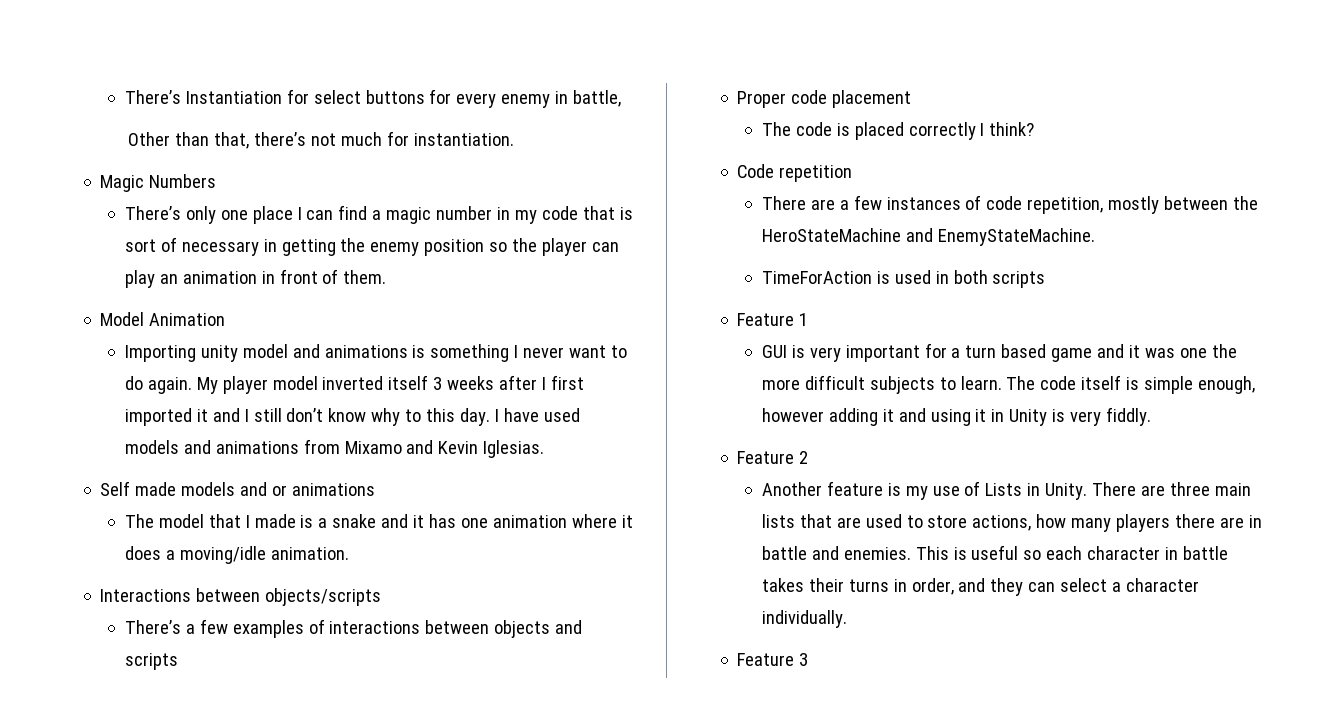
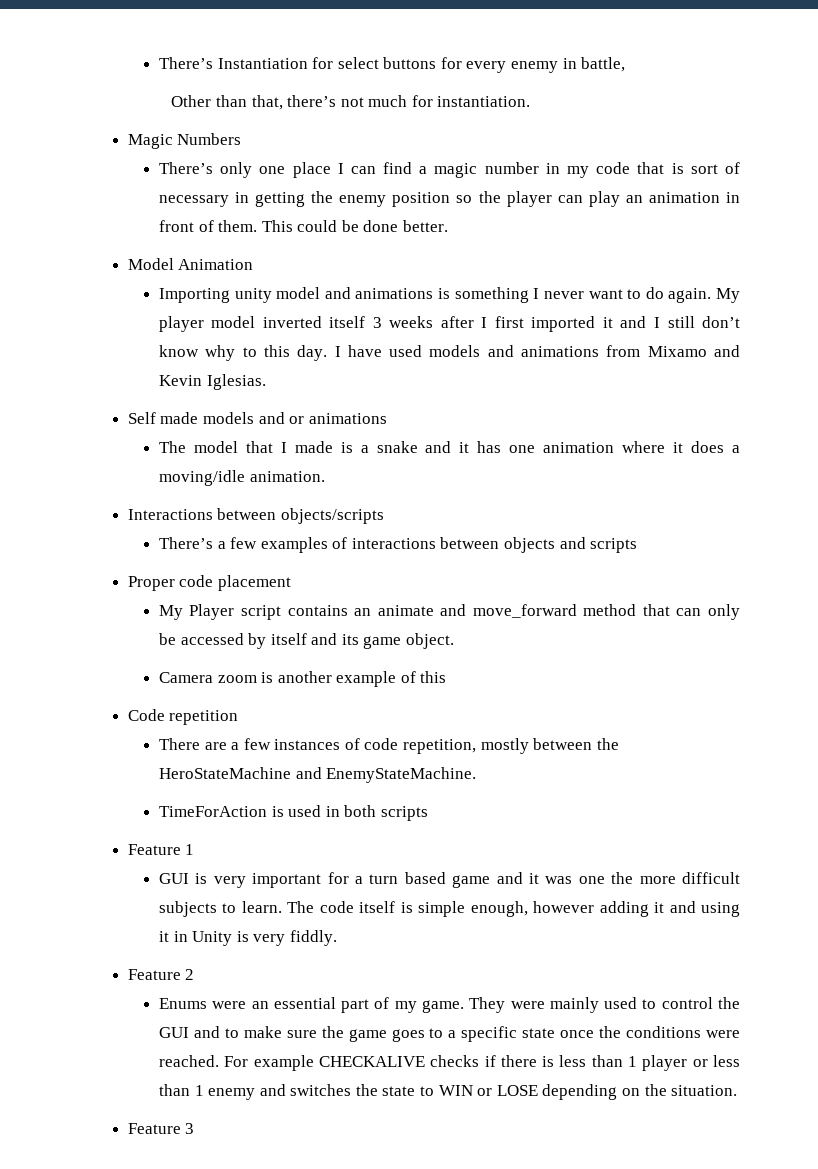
(387, 277) none -> [261,220,449,232] This could be done better.
[761,122,1035,140] The code is placed correctly I think? -> [158,604,740,620] [158,633,455,649] [158,671,447,687] My Player script contains an animate and move_forward method that can only be accessed by itself and its game object. // Camera zoom is another example of this
[761,481,1252,500] [761,514,1263,532] [761,545,1229,560] [761,578,1200,596] [761,610,847,628] Another feature is my use of Lists in Unity. There are three main lists that are used to store actions, how many players there are in battle and enemies. This is useful so each character in battle takes their turns in order, and they can select a character individually. -> [158,997,740,1013] [158,1026,740,1042] [158,1055,740,1071] [158,1084,738,1100] Enums were an essential part of my game. They were mainly used to control the GUI and to make sure the game goes to a specific state once the conditions were reached. For example CHECKALIVE checks if there is less than 1 player or less than 1 enemy and switches the state to WIN or LOSE depending on the situation.

